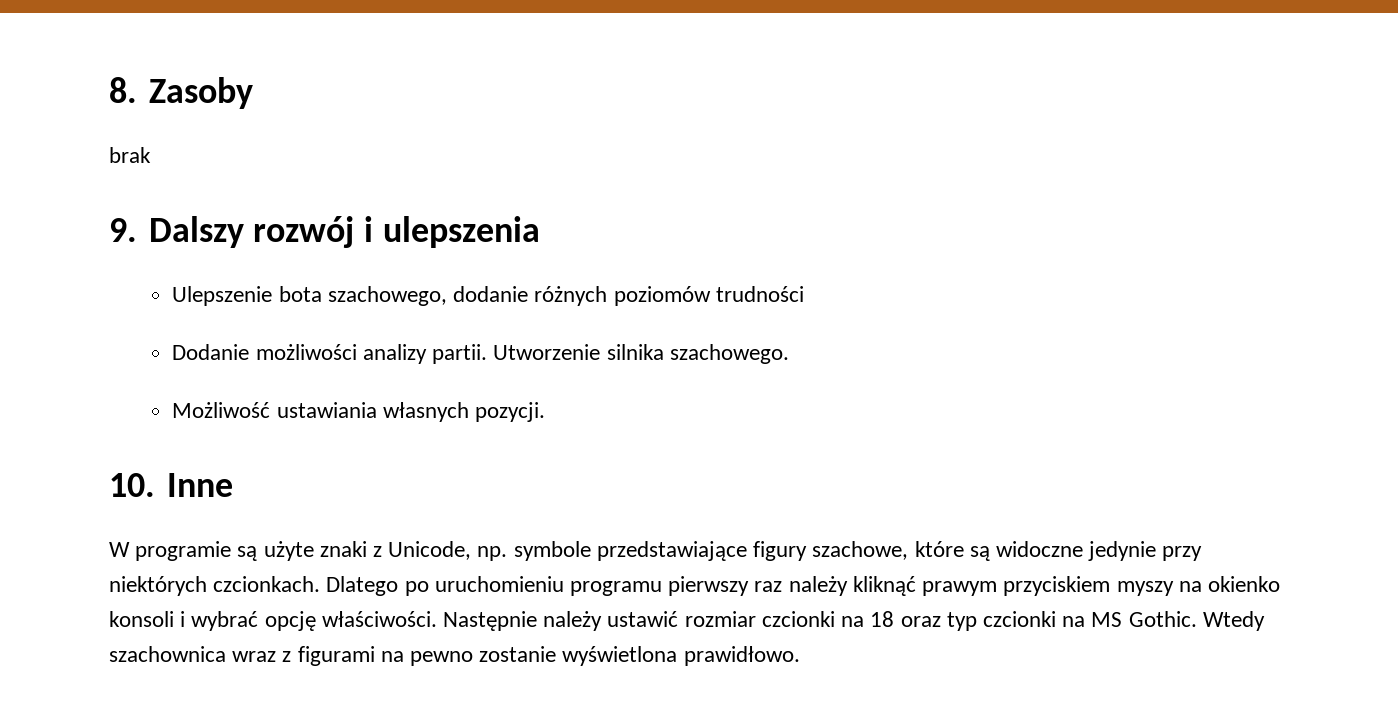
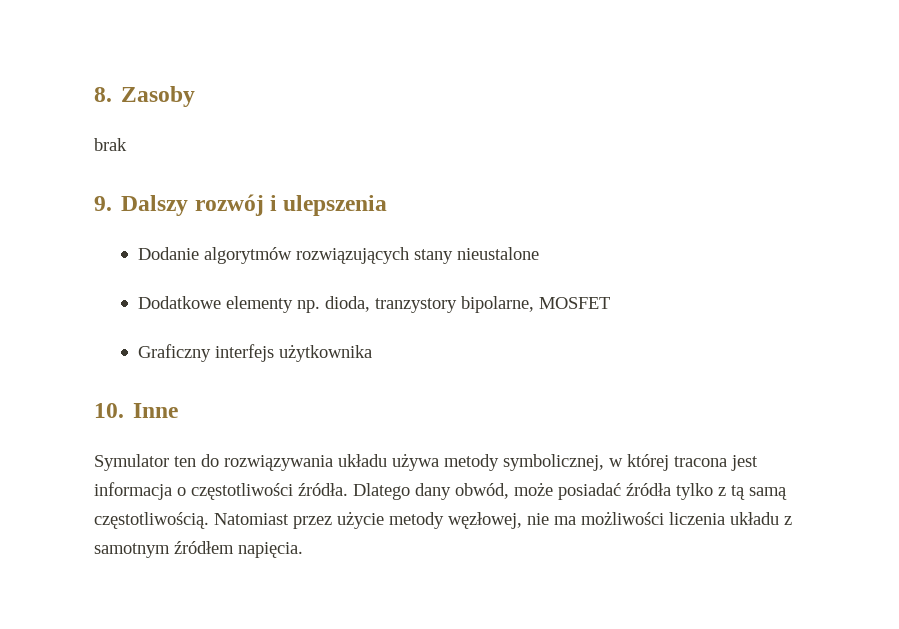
[172,286,804,306] [172,344,789,364] [172,402,546,422] [109,473,233,497] [109,541,1203,561] [109,576,1280,596] [109,611,1265,631] [109,646,800,666] Ulepszenie bota szachowego, dodanie różnych poziomów trudności // Dodanie możliwości analizy partii. Utworzenie silnika szachowego. // Możliwość ustawiania własnych pozycji. // 10. Inne // W programie są użyte znaki z Unicode, np. symbole przedstawiające figury szachowe, które są widoczne jedynie przy niektórych czcionkach. Dlatego po uruchomieniu programu pierwszy raz należy kliknąć prawym przyciskiem myszy na okienko konsoli i wybrać opcję właściwości. Następnie należy ustawić rozmiar czcionki na 18 oraz typ czcionki na MS Gothic. Wtedy szachownica wraz z figurami na pewno zostanie wyświetlona prawidłowo. -> [137,247,539,264] [137,296,610,313] [137,344,372,362] [94,403,179,418] [94,453,758,471] [94,482,787,500] [94,511,792,529] [94,541,303,558] Dodanie algorytmów rozwiązujących stany nieustalone // Dodatkowe elementy np. dioda, tranzystory bipolarne, MOSFET // Graficzny interfejs użytkownika // 10. Inne // Symulator ten do rozwiązywania układu używa metody symbolicznej, w której tracona jest informacja o częstotliwości źródła. Dlatego dany obwód, może posiadać źródła tylko z tą samą częstotliwością. Natomiast przez użycie metody węzłowej, nie ma możliwości liczenia układu z samotnym źródłem napięcia.

